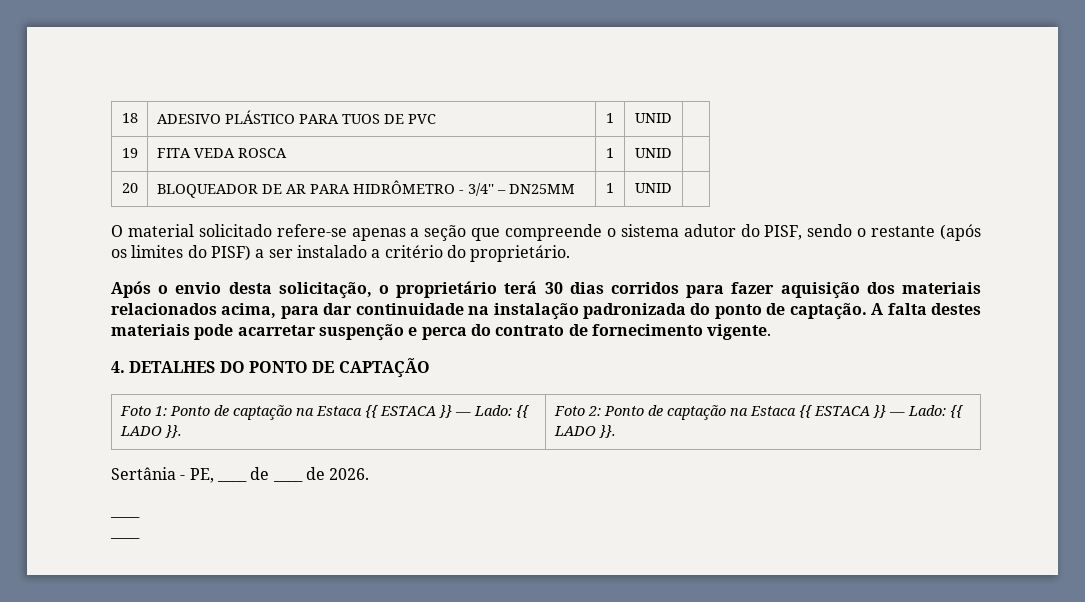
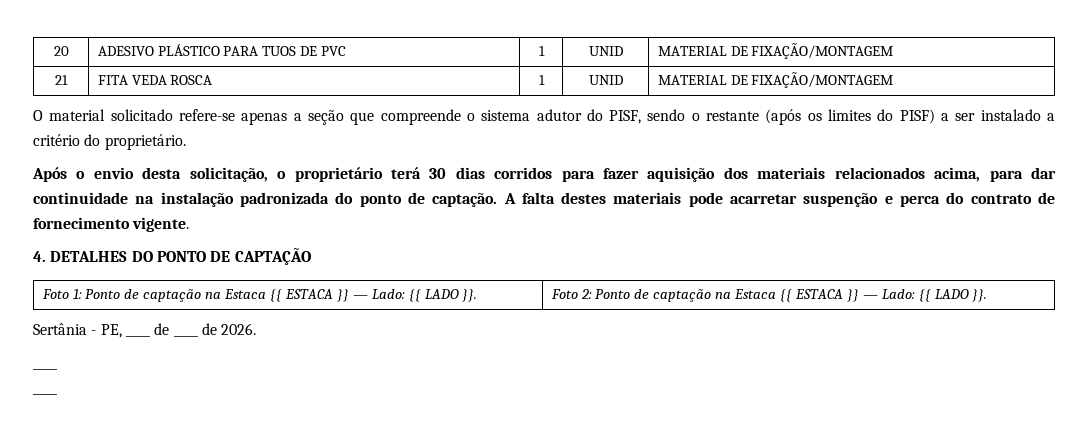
[121,113,138,123] 18 -> [53,46,69,56] 20
[121,148,138,158] // 19 -> [657,43,894,59] [55,75,68,85] MATERIAL DE FIXAÇÃO/MONTAGEM // 21
[121,183,138,193] [156,180,575,198] [606,183,614,193] [635,183,672,193] // 20 | BLOQUEADOR DE AR PARA HIDRÔMETRO - 3/4'' – DN25MM | 1 | UNID | -> [657,72,894,88] MATERIAL DE FIXAÇÃO/MONTAGEM

